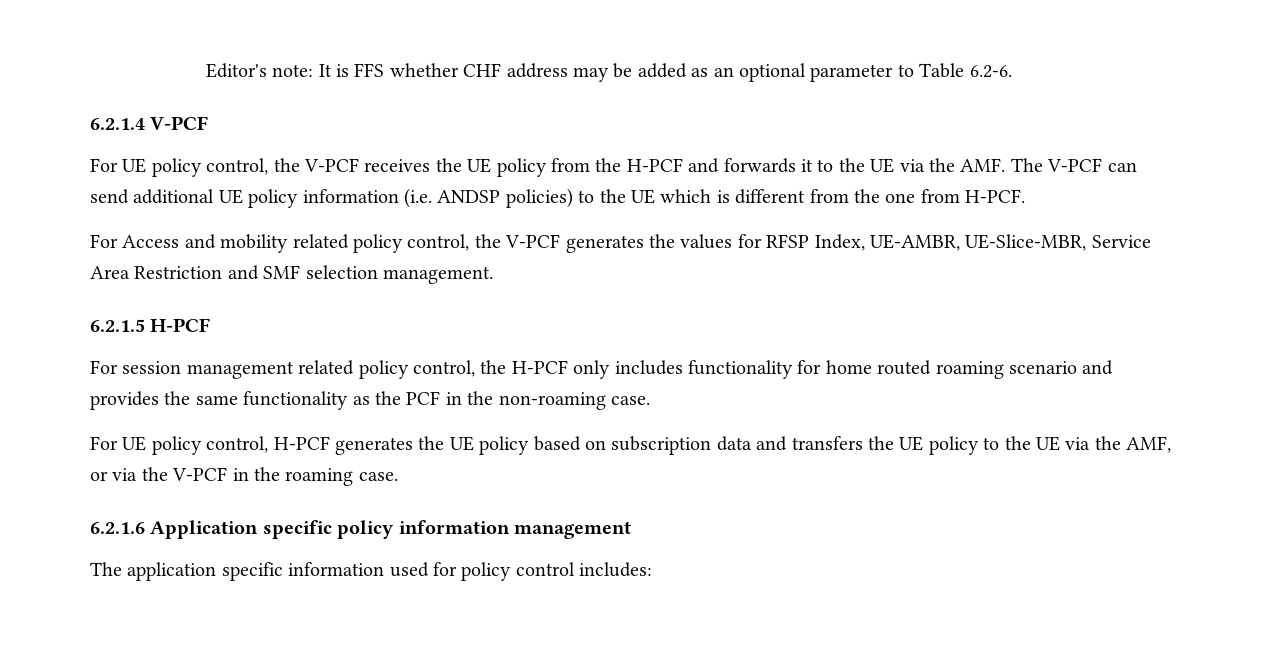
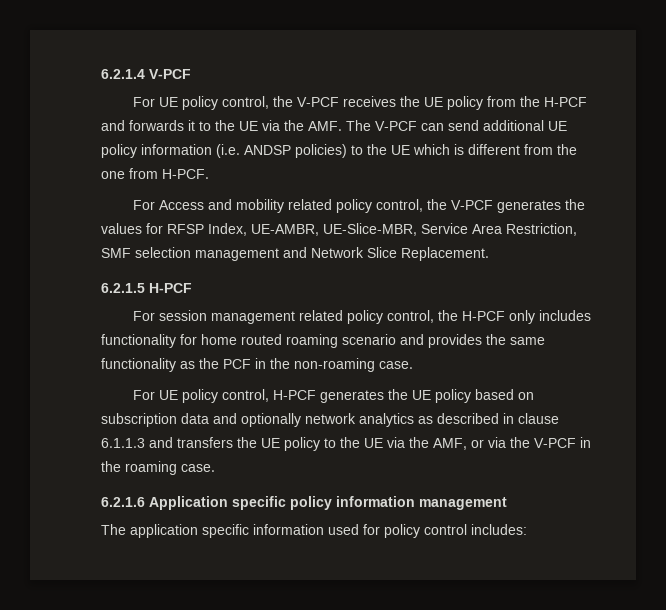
[205,63,1012,82] Editor's note: It is FFS whether CHF address may be added as an optional parameter to Table 6.2-6. // -> (101, 74) none
[134,265,493,284] Restriction and SMF selection management. -> [506,223,577,236] [101,247,489,261] Restriction, SMF selection management and Network Slice Replacement.
(788, 443) none -> [241,413,559,427] [101,437,173,448] optionally network analytics as described in clause 6.1.1.3 and

